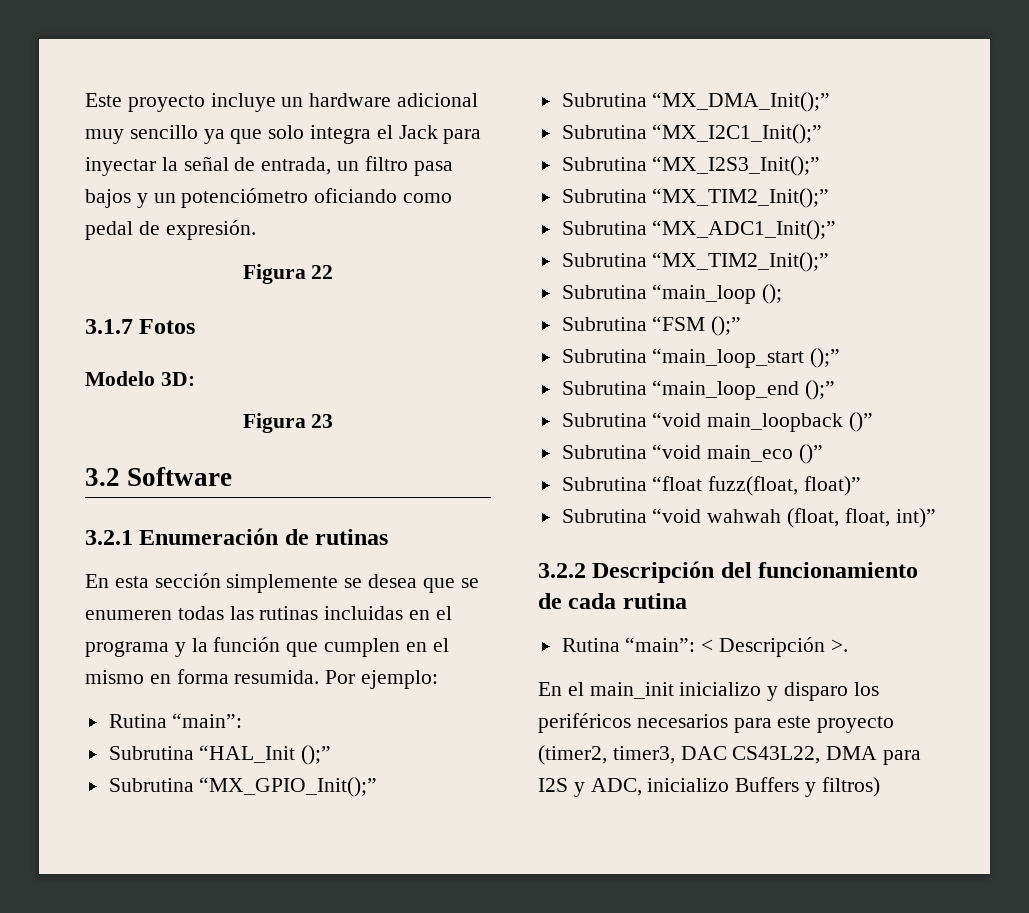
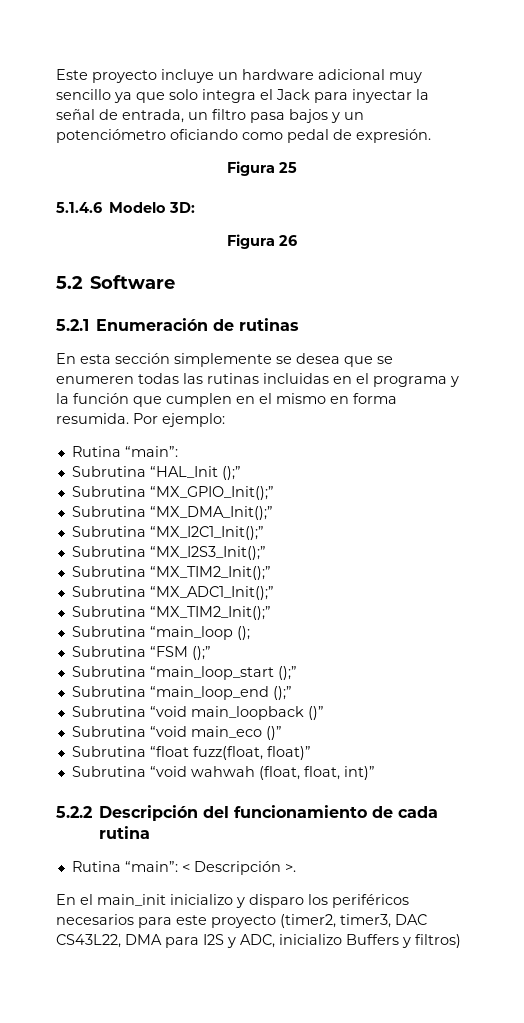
[311,265,334,279] [85,319,196,334] 22 // 3.1.7 Fotos // -> [279,162,297,173] [56,202,102,213] 25 // 5.1.4.6
[311,414,334,428] [85,468,120,486] 23 // 3.2 -> [279,235,297,246] [56,276,83,289] 26 // 5.2
[85,530,133,545] 3.2.1 -> [56,319,89,331] 5.2.1
[538,563,586,578] 3.2.2 -> [56,806,92,818] 5.2.2

